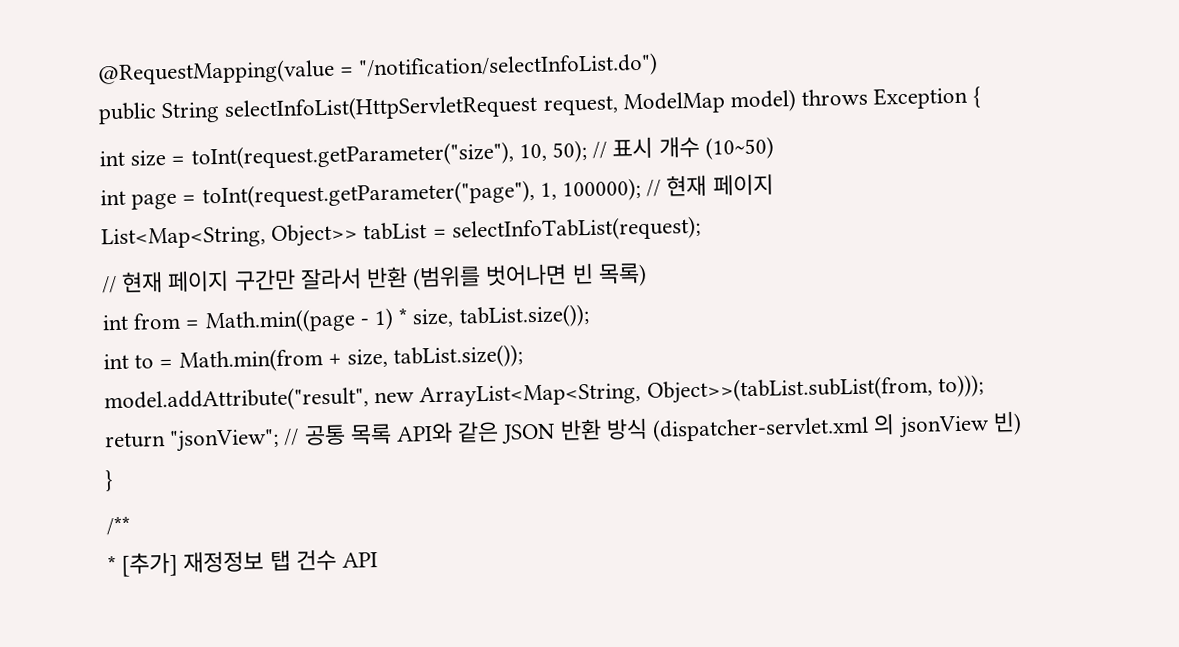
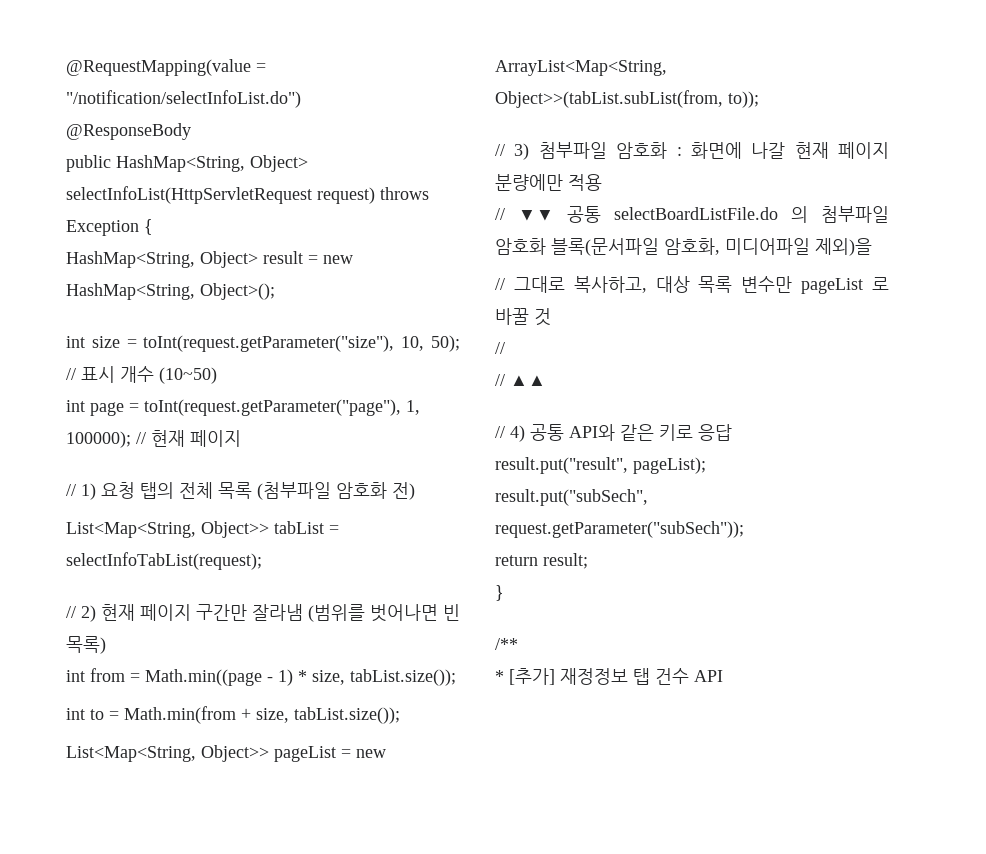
(659, 66) none -> [66,123,191,140] // @ResponseBody
[161,86,981,124] String selectInfoList(HttpServletRequest request, ModelMap model) throws Exception { -> [116,155,308,172] [66,186,429,204] [66,219,153,236] [66,251,353,268] [66,283,275,300] HashMap<String, Object> selectInfoList(HttpServletRequest request) throws Exception { // HashMap<String, Object> result = new HashMap<String, Object>();
(774, 184) none -> [66,482,415,500] // // 1) 요청 탭의 전체 목록 (첨부파일 암호화 전)
(117, 284) none -> [81,605,96,622] 2)
[299,266,409,290] 잘라서 반환 -> [252,604,303,621] 잘라냄
[104,374,984,414] [104,410,1022,452] model.addAttribute("result", new ArrayList<Map<String, Object>>(tabList.subList(from, to))); // return "jsonView"; // 공통 목록 API와 같은 JSON 반환 방식 (dispatcher-servlet.xml 의 jsonView 빈) -> [66,745,386,762] [495,60,667,76] [495,90,759,108] [495,142,889,160] [495,174,602,191] [495,206,889,223] [495,238,872,256] [495,276,889,294] [495,308,551,326] [495,342,505,354] [495,374,546,386] [495,424,732,442] [495,457,706,474] [495,489,648,506] [495,521,744,538] [495,553,588,569] List<Map<String, Object>> pageList = new ArrayList<Map<String, Object>>(tabList.subList(from, to)); // // 3) 첨부파일 암호화 : 화면에 나갈 현재 페이지 분량에만 적용 // // ▼▼ 공통 selectBoardListFile.do 의 첨부파일 암호화 블록(문서파일 암호화, 미디어파일 제외)을 // // 그대로 복사하고, 대상 목록 변수만 pageList 로 바꿀 것 // // // // ▲▲ // // 4) 공통 API와 같은 키로 응답 // result.put("result", pageList); // result.put("subSech", request.getParameter("subSech")); // return result;

